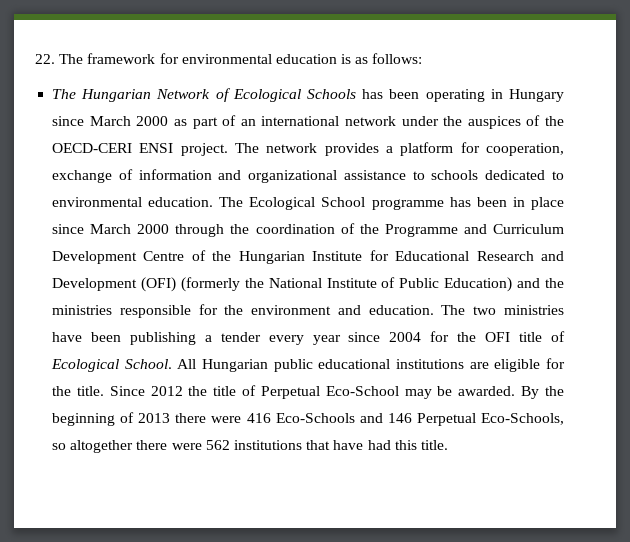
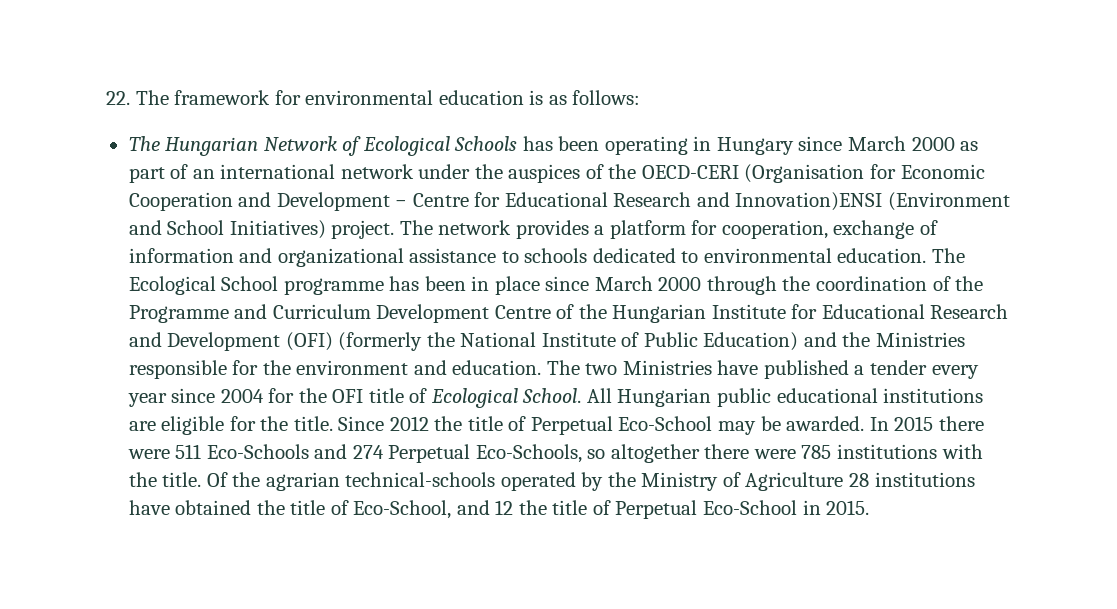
[139,143,174,153] ENSI -> [744,164,985,183] [128,192,1010,211] [128,220,326,239] (Organisation for Economic Cooperation and Development − Centre for Educational Research and Innovation)ENSI (Environment and School Initiatives)
[52,305,113,315] ministries -> [875,332,965,347] Ministries
[504,305,564,315] [52,332,196,345] ministries have been publishing -> [622,360,849,379] Ministries have published
[521,386,565,399] [52,412,271,426] By the beginning of 2013 there were 416 -> [869,416,984,431] [127,444,202,459] In 2015 there were 511
[387,413,412,423] 146 -> [352,445,384,459] 274
[205,440,448,450] 562 institutions that have had this title. -> [801,444,983,459] [128,472,975,491] [128,500,870,519] 785 institutions with the title. Of the agrarian technical-schools operated by the Ministry of Agriculture 28 institutions have obtained the title of Eco-School, and 12 the title of Perpetual Eco-School in 2015.

